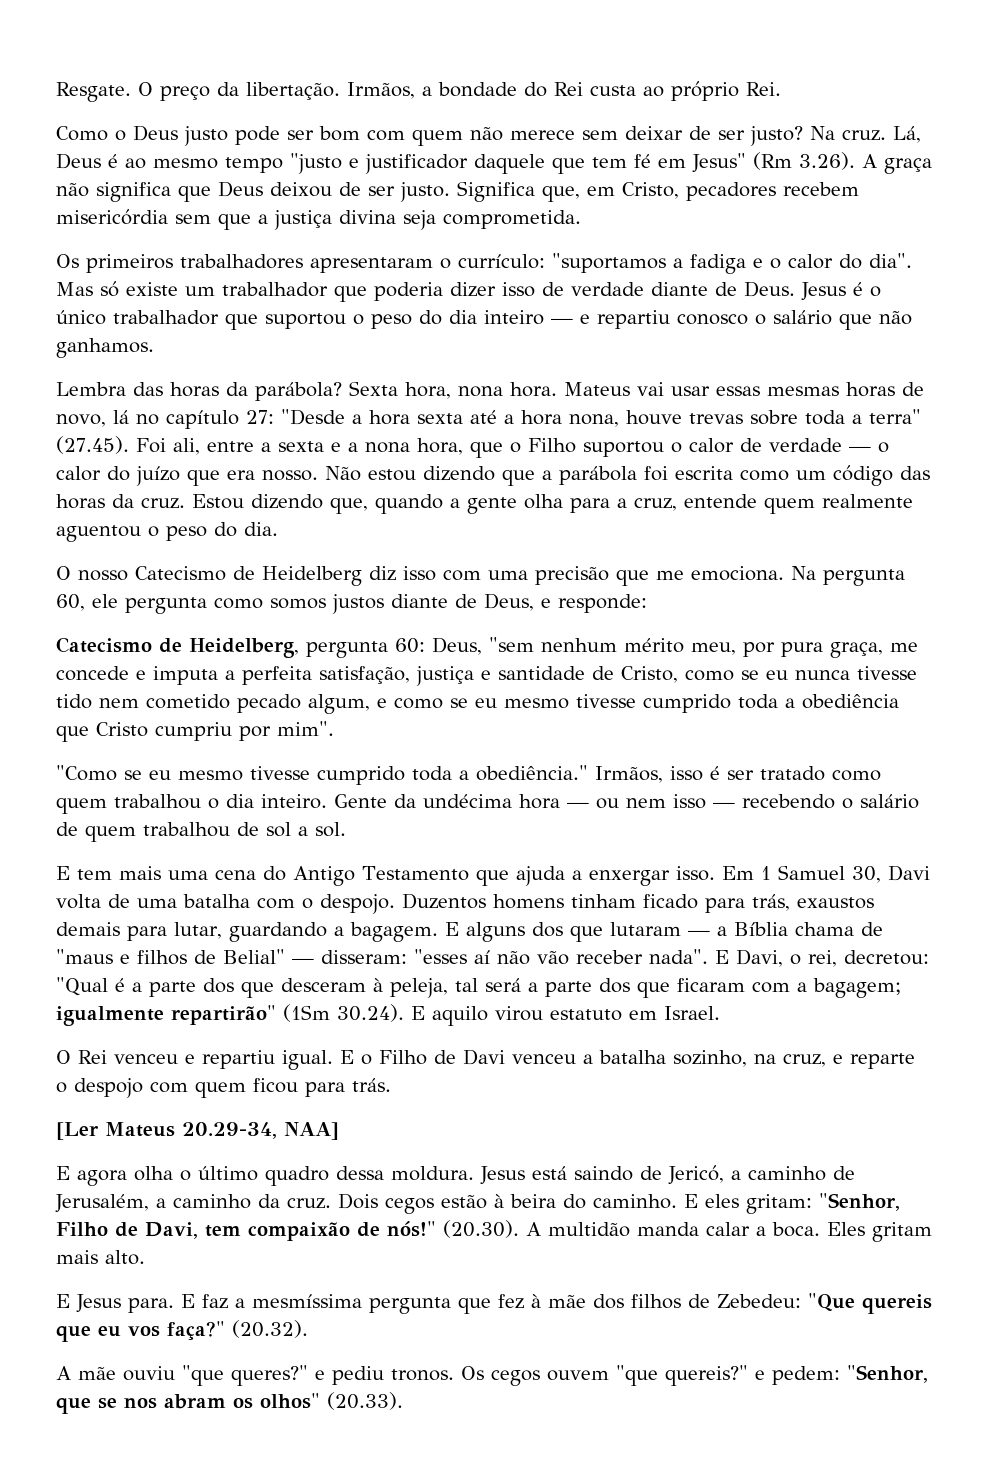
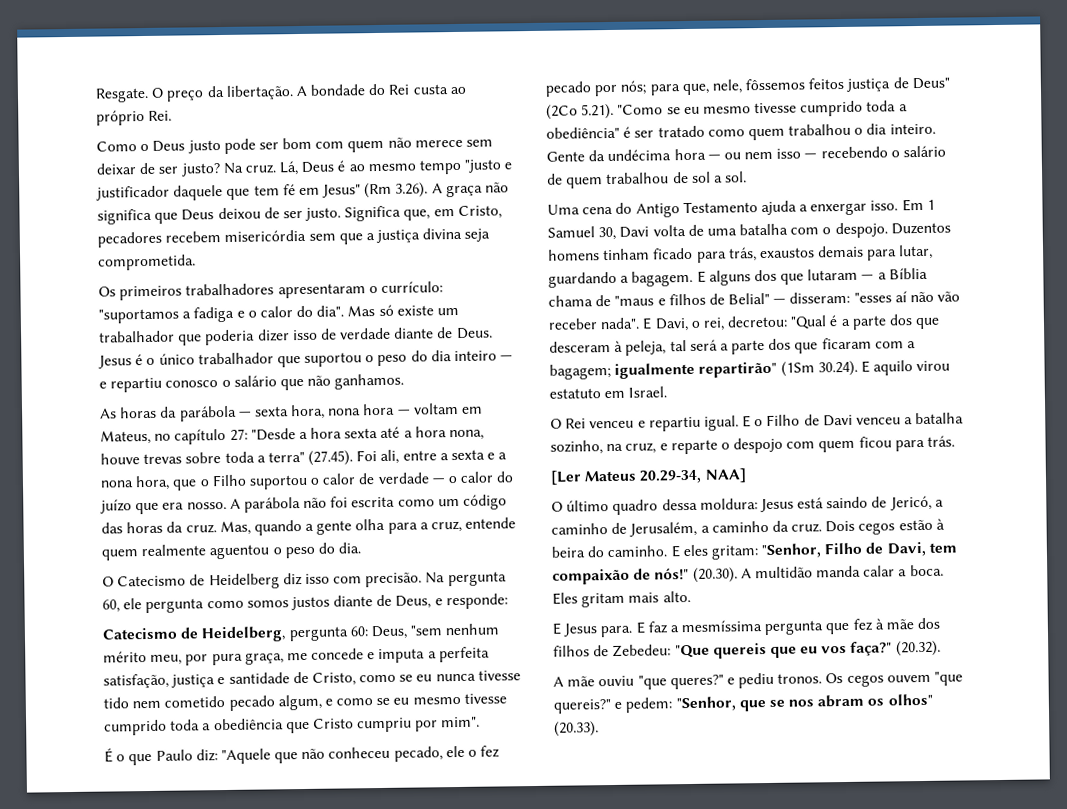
[347,82,432,99] Irmãos, a -> [295,85,307,97] A
[56,381,924,401] [56,410,129,427] Lembra das horas da parábola? Sexta hora, nona hora. Mateus vai usar essas mesmas horas de novo, lá -> [100,402,484,422] [100,429,151,445] As horas da parábola — sexta hora, nona hora — voltam em Mateus,
[325,466,637,486] Não estou dizendo que a parábola -> [229,496,328,513] A parábola não
[192,494,368,514] Estou dizendo que, -> [219,520,251,536] Mas,
[78,570,128,581] nosso -> (114, 581) none
[488,566,784,586] uma precisão que me emociona. -> [365,571,423,588] precisão.
(334, 728) none -> [104,745,501,766] [545,77,950,97] [546,103,615,120] É o que Paulo diz: "Aquele que não conheceu pecado, ele o fez pecado por nós; para que, nele, fôssemos feitos justiça de Deus" (2Co 5.21).
[476,765,703,783] obediência." Irmãos, isso -> [546,126,620,139] obediência"
[56,866,208,880] E tem mais uma -> [547,204,580,215] Uma
[475,869,509,886] que -> (758, 207) none
[56,1166,191,1186] E agora olha o -> [551,501,563,512] O
[391,1166,474,1181] moldura. -> [699,498,758,510] moldura:

